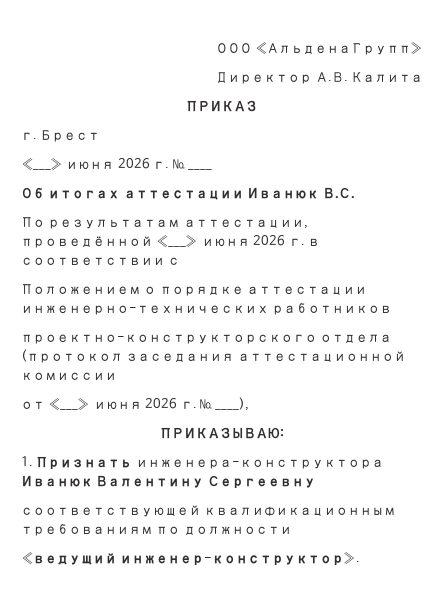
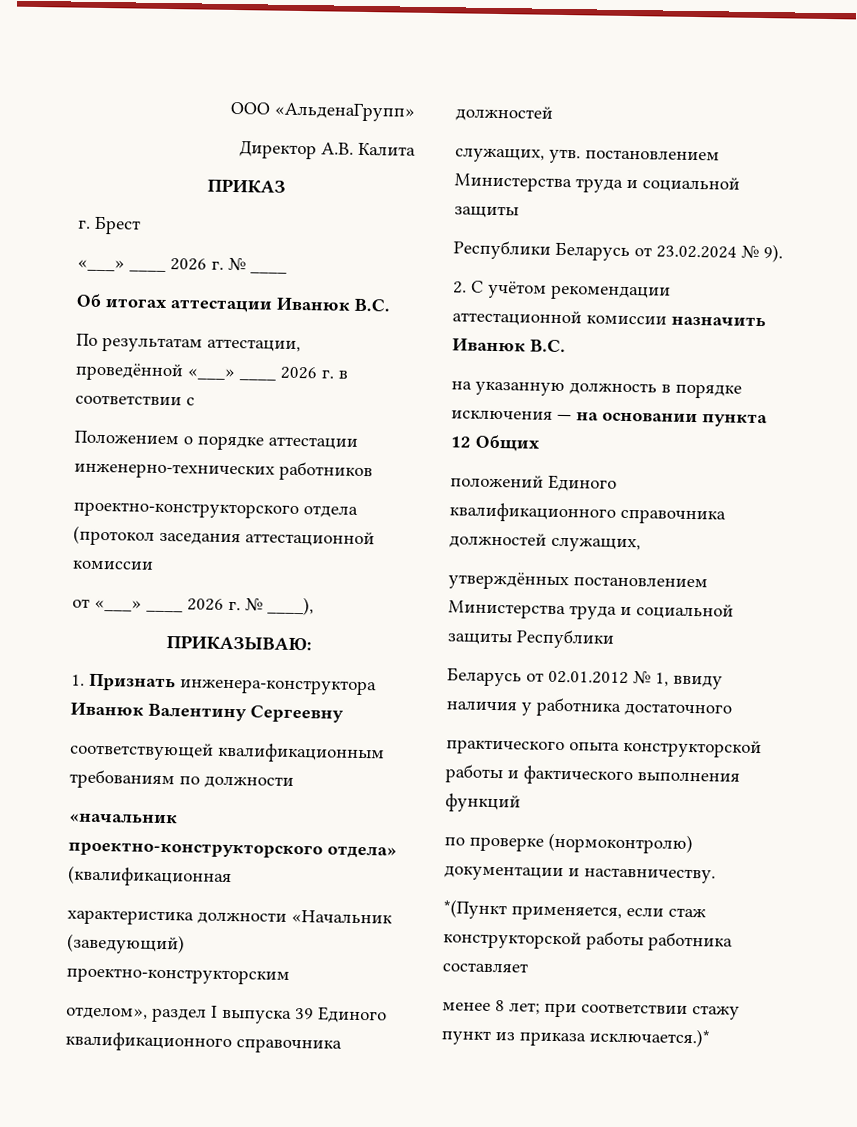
[66,161,115,170] июня -> [129,268,166,272] ____
[201,238,250,247] июня -> [239,377,276,381] ____
[93,401,142,410] июня -> [146,608,183,613] ____
[21,551,361,566] «ведущий инженер-конструктор». -> [69,813,178,824] [68,841,397,859] [68,865,232,888] [67,909,393,926] [67,933,185,955] [66,967,290,985] [66,1005,387,1024] [65,1031,342,1054] [455,105,553,122] [455,147,720,164] [454,173,740,193] [454,205,519,219] [453,240,783,263] [453,280,671,301] [452,309,766,327] [452,338,566,353] [451,381,742,399] [451,409,768,428] [450,434,540,452] [450,474,617,492] [449,502,726,525] [449,532,641,553] [448,571,708,591] [448,600,734,620] [447,629,614,649] [447,667,723,690] [446,697,732,717] [446,738,762,759] [445,764,740,786] [445,793,521,813] [444,832,693,855] [444,865,716,884] [443,899,706,921] [443,930,733,952] [442,962,528,973] [442,1000,740,1020] [441,1027,710,1048] «начальник проектно-конструкторского отдела» (квалификационная // характеристика должности «Начальник (заведующий) проектно-конструкторским // отделом», раздел I выпуска 39 Единого квалификационного справочника должностей // служащих, утв. постановлением Министерства труда и социальной защиты // Республики Беларусь от 23.02.2024 № 9). // 2. С учётом рекомендации аттестационной комиссии назначить Иванюк В.С. // на указанную должность в порядке исключения — на основании пункта 12 Общих // положений Единого квалификационного справочника должностей служащих, // утверждённых постановлением Министерства труда и социальной защиты Республики // Беларусь от 02.01.2012 № 1, ввиду наличия у работника достаточного // практического опыта конструкторской работы и фактического выполнения функций // по проверке (нормоконтролю) документации и наставничеству. // *(Пункт применяется, если стаж конструкторской работы работника составляет // менее 8 лет; при соответствии стажу пункт из приказа исключается.)*

